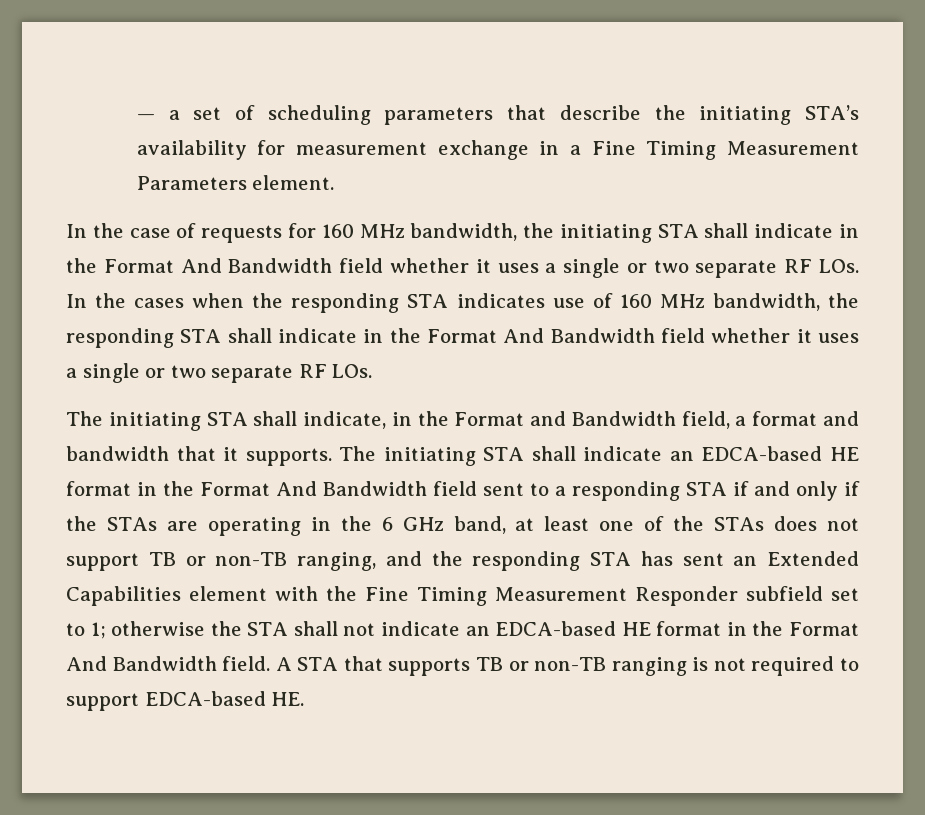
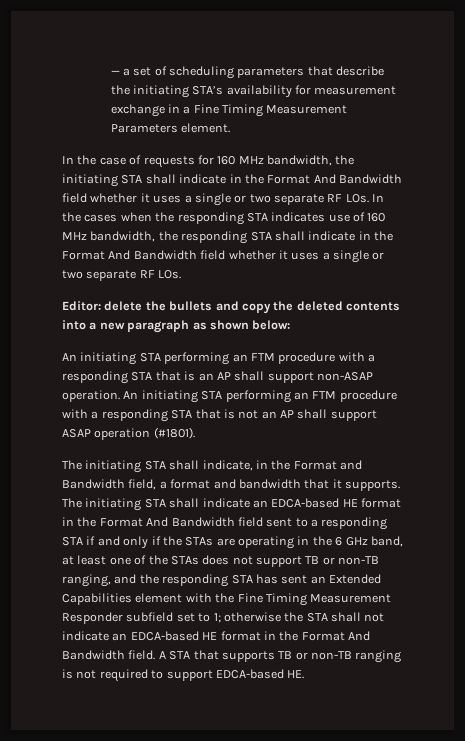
(373, 371) none -> [62,301,400,314] [62,320,291,333] [62,352,375,365] [62,371,373,384] [62,390,397,403] [62,409,377,422] [62,427,195,440] // Editor: delete the bullets and copy the deleted contents into a new paragraph as shown below: // An initiating STA performing an FTM procedure with a responding STA that is an AP shall support non-ASAP operation. An initiating STA performing an FTM procedure with a responding STA that is not an AP shall support ASAP operation (#1801).

